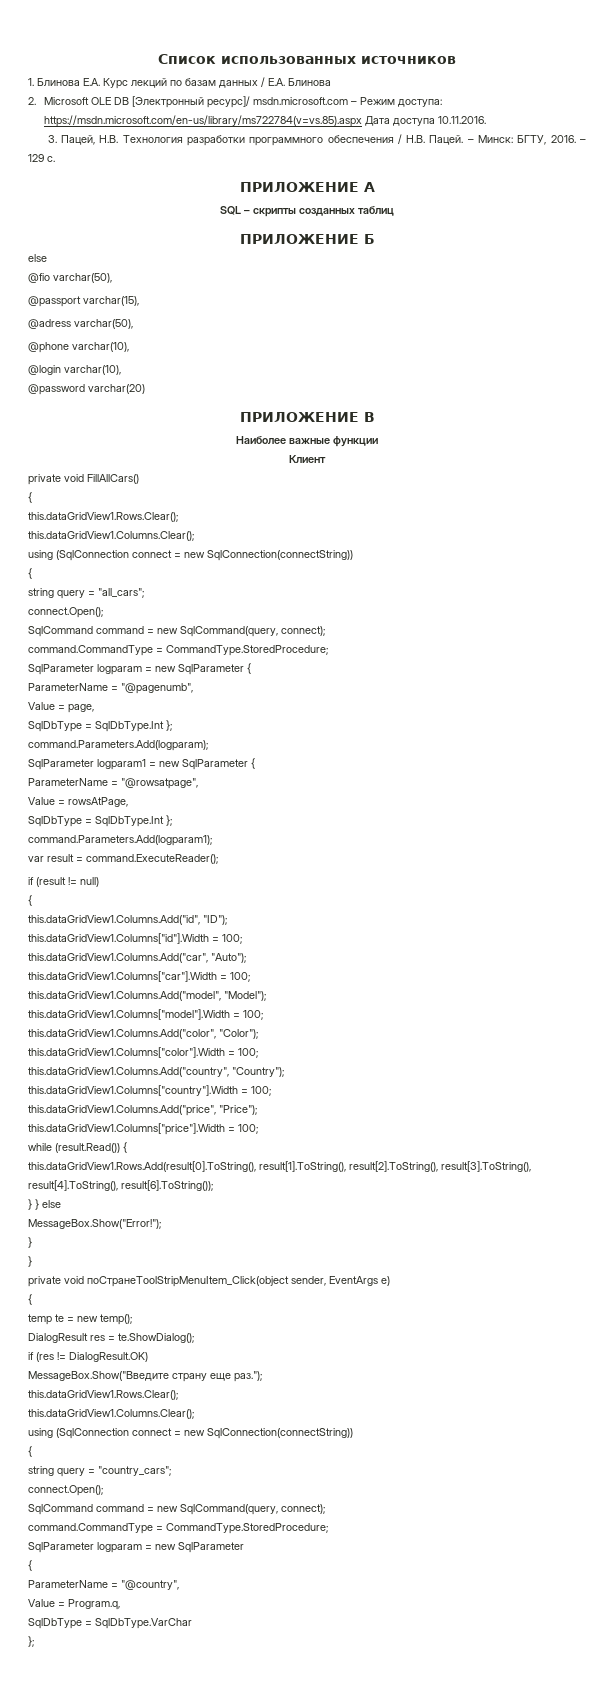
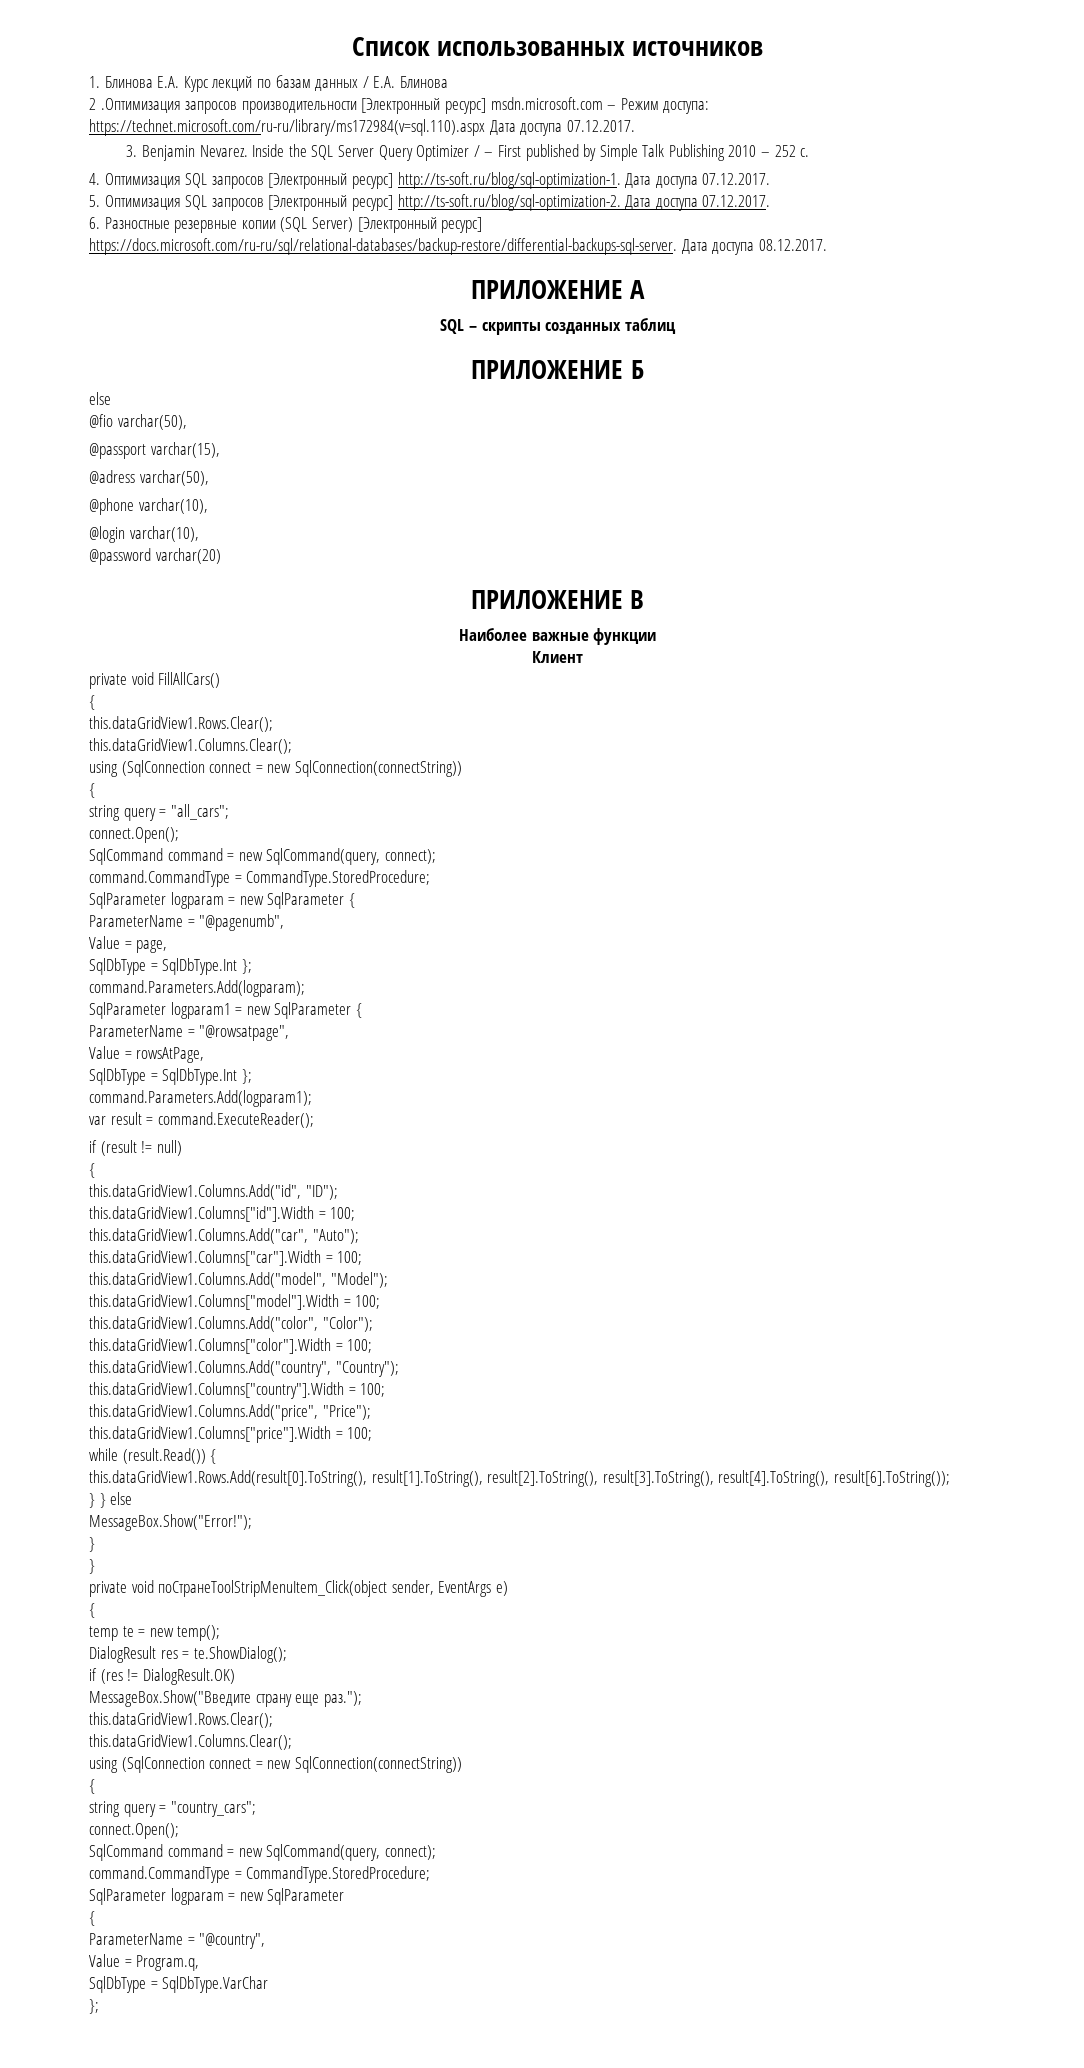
[28,96,251,108] 2. Microsoft OLE DB [Электронный ресурс]/ -> [89,98,486,114] 2 .Оптимизация запросов производительности [Электронный ресурс]
[44,115,487,127] https://msdn.microsoft.com/en-us/library/ms722784(v=vs.85).aspx Дата доступа 10.11.2016. -> [89,119,635,136] https://technet.microsoft.com/ru-ru/library/ms172984(v=sql.110).aspx Дата доступа 07.12.2017.
[61,134,587,146] [28,154,55,162] Пацей, Н.В. Технология разработки программного обеспечения / Н.В. Пацей. – Минск: БГТУ, 2016. – 129 с. -> [142,144,810,161] [89,172,771,189] [89,194,771,211] [89,217,483,233] [89,238,827,255] Benjamin Nevarez. Inside the SQL Server Query Optimizer / – First published by Simple Talk Publishing 2010 – 252 с. // 4. Оптимизация SQL запросов [Электронный ресурс] http://ts-soft.ru/blog/sql-optimization-1. Дата доступа 07.12.2017. // 5. Оптимизация SQL запросов [Электронный ресурс] http://ts-soft.ru/blog/sql-optimization-2. Дата доступа 07.12.2017. // 6. Разностные резервные копии (SQL Server) [Электронный ресурс] https://docs.microsoft.com/ru-ru/sql/relational-databases/backup-restore/differential-backups-sql-server. Дата доступа 08.12.2017.

